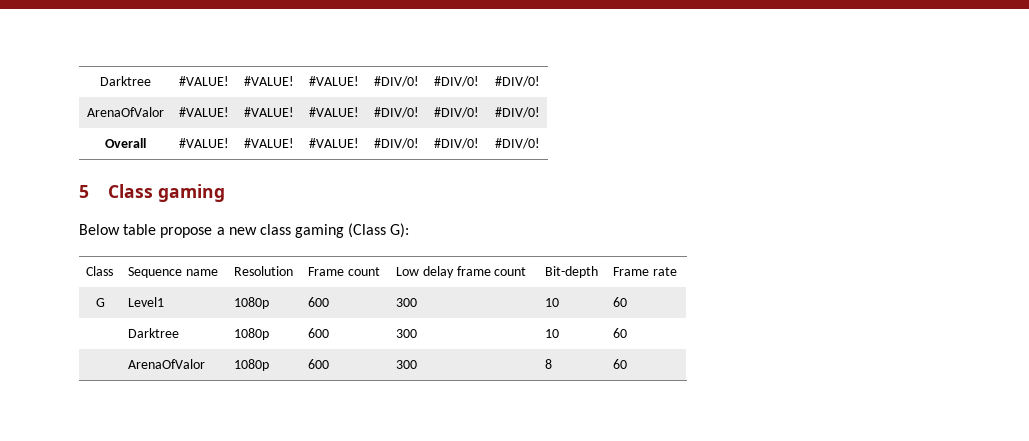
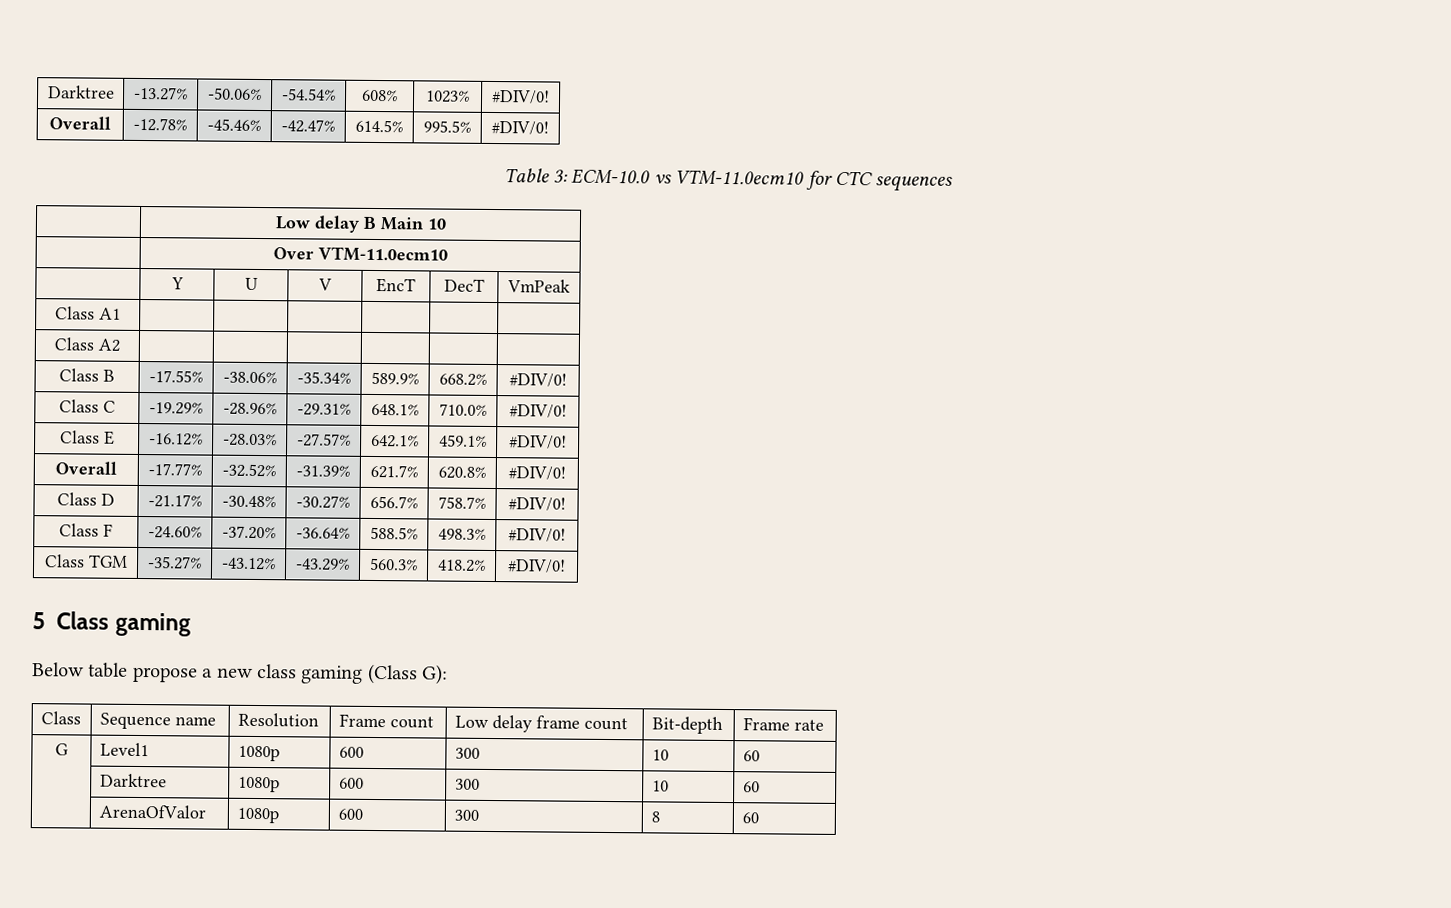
[100,76,151,86] [179,76,229,86] [244,76,294,86] [309,76,359,86] [374,76,419,87] [434,76,479,87] [494,76,540,87] [87,107,164,117] [179,107,229,117] [244,107,294,117] [309,107,359,117] [374,107,419,118] [434,107,479,118] [494,107,540,118] [105,138,146,148] [179,138,229,148] [244,138,294,148] [309,138,359,148] [374,138,419,149] [434,138,479,149] Darktree | #VALUE! | #VALUE! | #VALUE! | #DIV/0! | #DIV/0! | #DIV/0! // ArenaOfValor | #VALUE! | #VALUE! | #VALUE! | #DIV/0! | #DIV/0! | #DIV/0! // Overall | #VALUE! | #VALUE! | #VALUE! | #DIV/0! | #DIV/0! -> [47,85,115,99] [134,86,188,101] [208,87,262,101] [282,88,336,101] [362,89,398,102] [425,90,470,103] [491,89,550,104] [49,116,111,130] [133,117,187,132] [207,118,261,132] [281,119,335,133] [355,119,403,133] [423,120,471,133] [491,120,549,135] [503,168,954,192] [274,215,447,233] [272,246,448,262] [170,277,184,290] [244,277,258,290] [317,278,332,291] [376,278,416,293] [443,278,485,292] [507,279,571,293] [55,306,121,320] [54,337,120,352] [59,368,115,382] [149,370,203,383] [223,371,277,384] [297,371,351,384] [371,371,419,385] [439,373,487,386] [509,373,567,387] [58,399,116,413] [149,402,203,415] [223,402,277,416] [297,403,351,416] [371,403,419,416] [439,403,487,416] [509,404,567,418] [59,430,115,445] [149,433,203,446] [223,433,277,447] [297,433,351,447] [371,434,419,448] [439,434,487,447] [509,435,567,449] [55,461,117,475] [148,463,202,476] [222,463,276,478] [296,465,350,477] [370,464,418,479] [438,466,486,479] [508,466,566,480] [57,492,115,506] [148,494,202,508] [222,495,276,508] [296,495,350,509] [370,495,418,509] [438,496,486,509] [508,497,566,511] [59,523,113,537] [148,526,202,539] [222,525,276,540] [296,527,350,539] [370,526,418,540] [438,528,486,540] [508,528,566,542] [44,554,128,568] [147,556,202,570] [221,557,276,571] [295,558,350,571] [369,557,418,571] [437,559,486,572] Darktree | -13.27% | -50.06% | -54.54% | 608% | 1023% | #DIV/0! // Overall | -12.78% | -45.46% | -42.47% | 614.5% | 995.5% | #DIV/0! // Table 3: ECM-10.0 vs VTM-11.0ecm10 for CTC sequences // | Low delay B Main 10 // | Over VTM-11.0ecm10 // | Y | U | V | EncT | DecT | VmPeak // Class A1 | | | | | | // Class A2 | | | | | | // Class B | -17.55% | -38.06% | -35.34% | 589.9% | 668.2% | #DIV/0! // Class C | -19.29% | -28.96% | -29.31% | 648.1% | 710.0% | #DIV/0! // Class E | -16.12% | -28.03% | -27.57% | 642.1% | 459.1% | #DIV/0! // Overall | -17.77% | -32.52% | -31.39% | 621.7% | 620.8% | #DIV/0! // Class D | -21.17% | -30.48% | -30.27% | 656.7% | 758.7% | #DIV/0! // Class F | -24.60% | -37.20% | -36.64% | 588.5% | 498.3% | #DIV/0! // Class TGM | -35.27% | -43.12% | -43.29% | 560.3% | 418.2%

